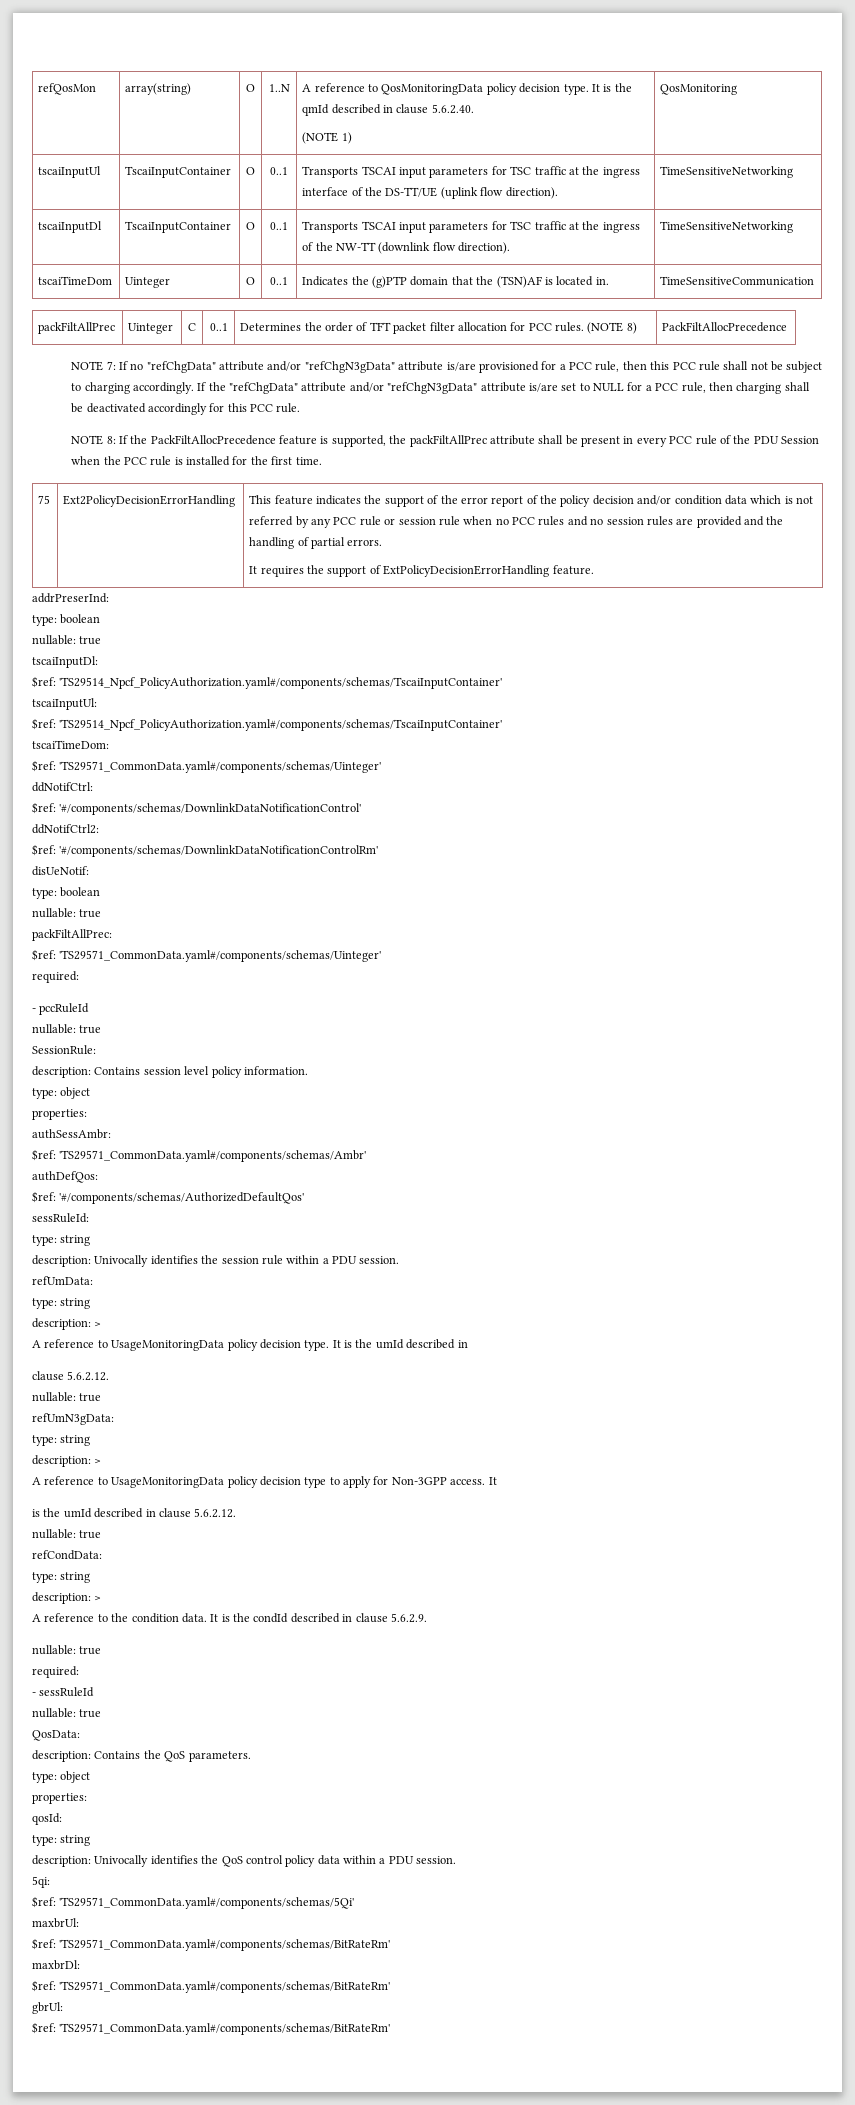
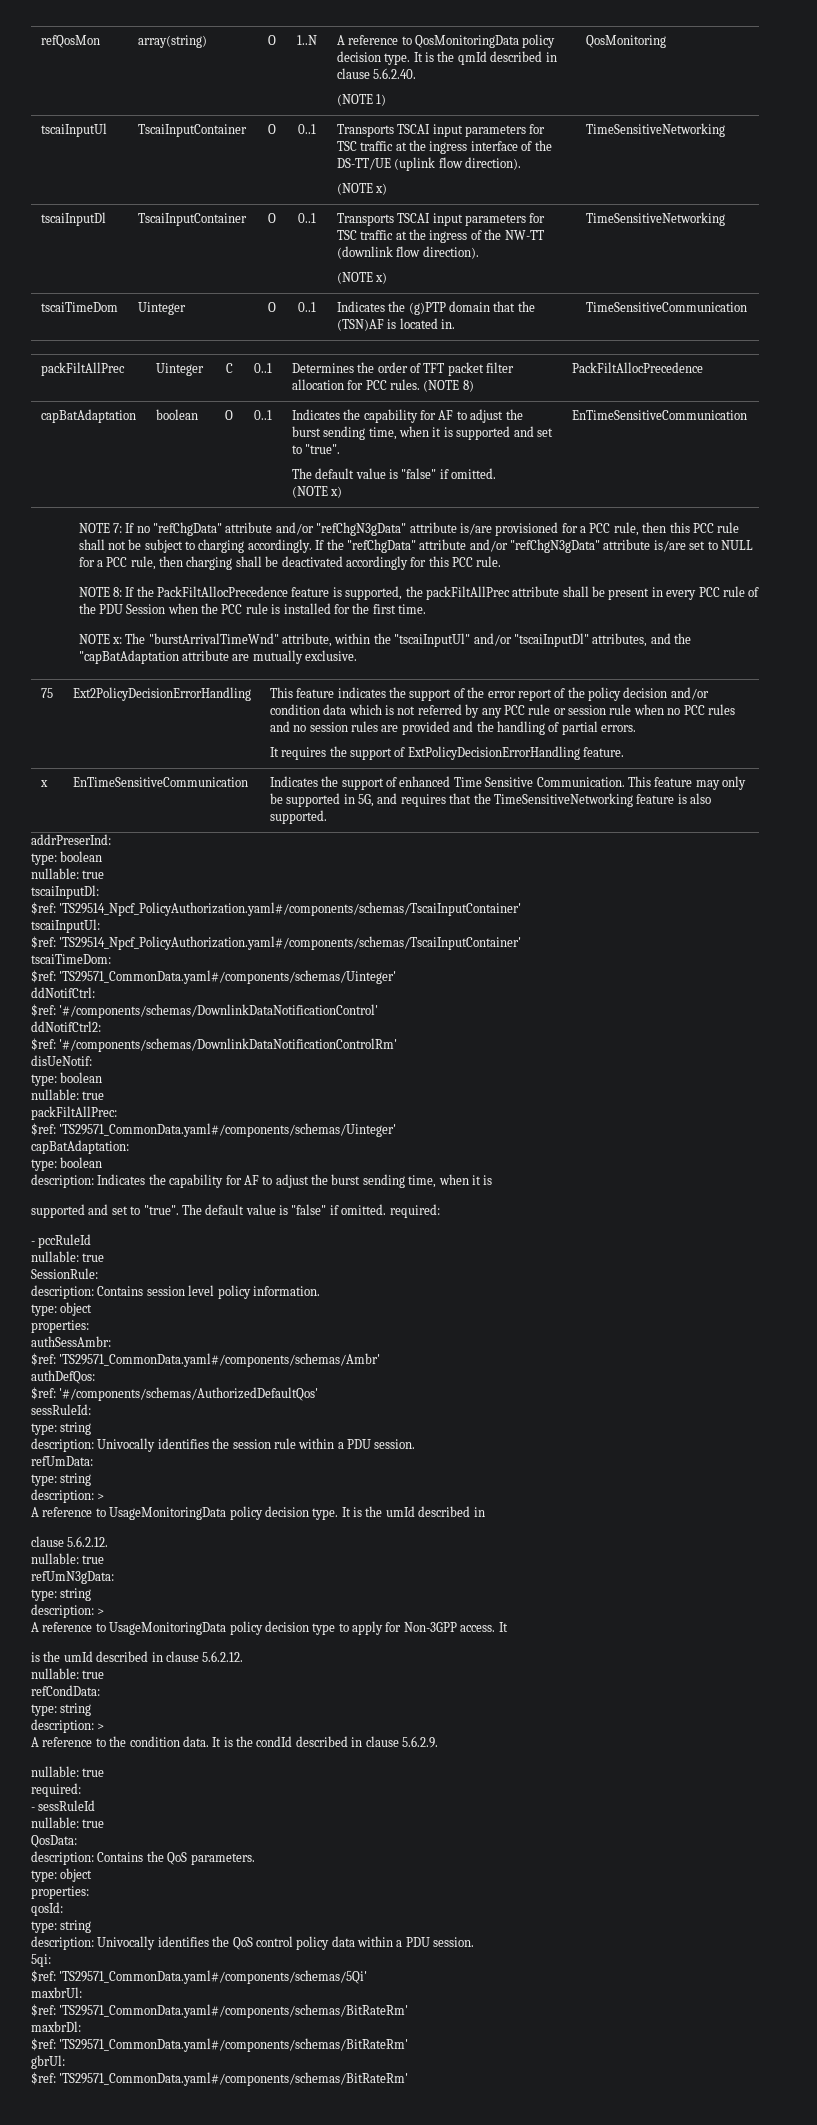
(558, 193) none -> [336,183,388,195] // (NOTE x)
(511, 248) none -> [336,272,388,284] // (NOTE x)
(788, 327) none -> [40,409,136,423] [155,409,198,420] [225,410,233,420] [254,410,272,420] [291,409,523,423] [291,426,553,440] [291,444,341,454] [291,468,497,479] [291,486,343,498] [571,410,747,420] // capBatAdaptation | boolean | O | 0..1 | Indicates the capability for AF to adjust the burst sending time, when it is supported and set to "true". // The default value is "false" if omitted. // (NOTE x) | EnTimeSensitiveCommunication
(322, 461) none -> [78,633,692,647] [78,650,358,664] // NOTE x: The "burstArrivalTimeWnd" attribute, within the "tscaiInputUl" and/or "tscaiInputDl" attributes, and the "capBatAdaptation attribute are mutually exclusive.
(594, 570) none -> [39,780,48,787] [72,777,248,787] [269,776,747,790] [269,793,712,807] [269,810,327,824] // x | EnTimeSensitiveCommunication | Indicates the support of enhanced Time Sensitive Communication. This feature may only be supported in 5G, and requires that the TimeSensitiveNetworking feature is also supported.
(382, 956) none -> [31,1140,129,1154] [31,1157,103,1171] [31,1174,493,1188] [31,1204,387,1218] capBatAdaptation: // type: boolean // description: Indicates the capability for AF to adjust the burst sending time, when it is // supported and set to "true". The default value is "false" if omitted.

